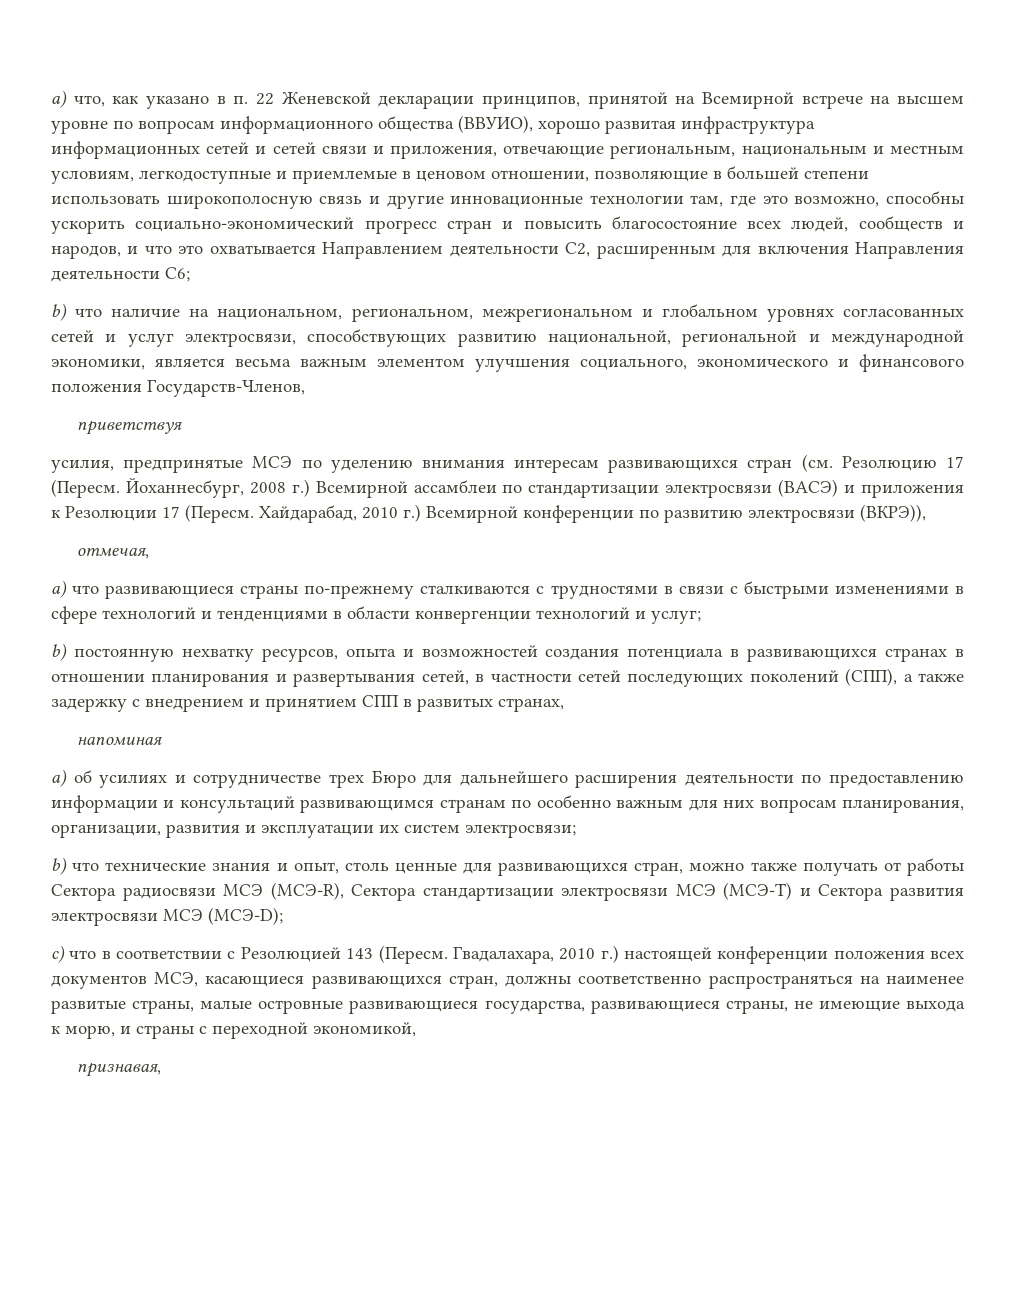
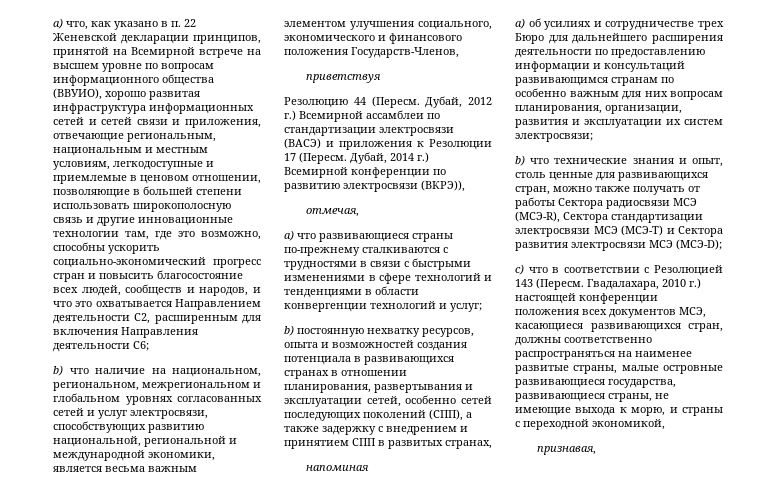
[51,454,964,473] [51,478,286,498] усилия, предпринятые МСЭ по уделению внимания интересам развивающихся стран (см. Резолюцию 17 (Пересм. Йоханнесбург, 2008 -> [284,96,492,108] Резолюцию 44 (Пересм. Дубай, 2012
[259,505,398,523] Хайдарабад, 2010 -> [350,152,414,164] Дубай, 2014
[151,670,572,687] планирования и развертывания сетей, в частности -> [284,384,473,393] [284,395,457,407] планирования, развертывания и эксплуатации сетей, особенно

